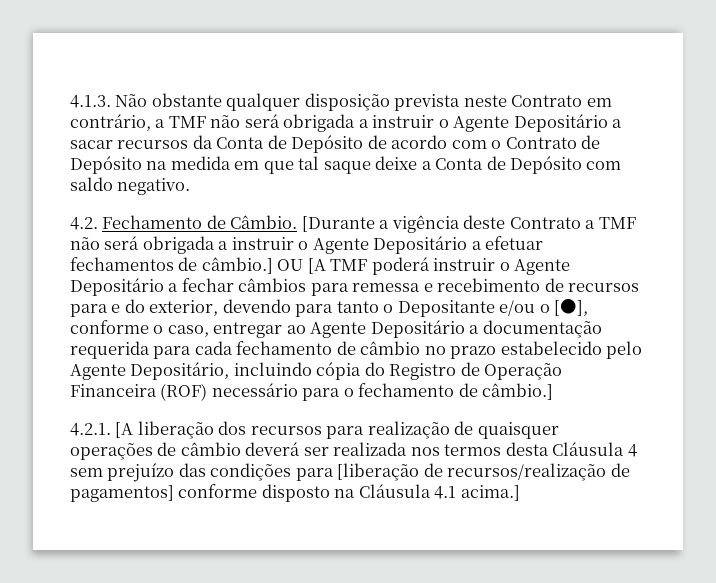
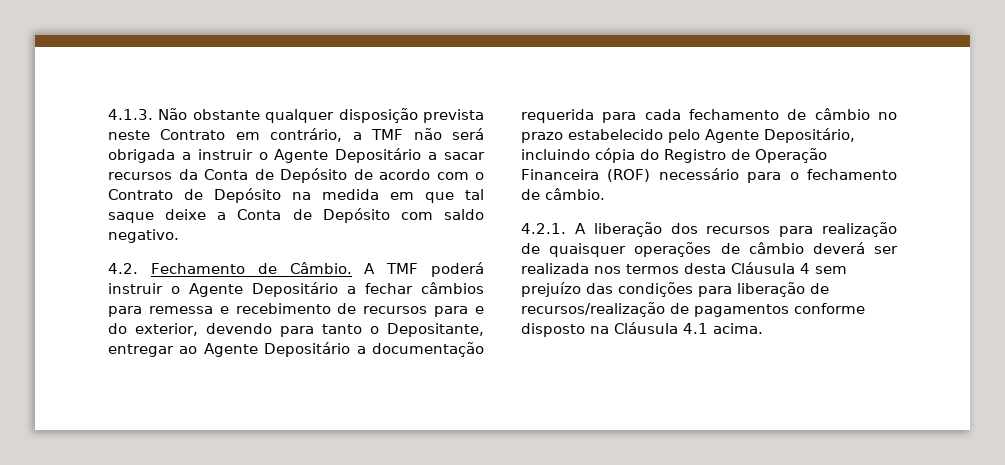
[301,215,636,233] [70,236,544,254] [70,257,326,274] [Durante a vigência deste Contrato a TMF não será obrigada a instruir o Agente Depositário a efetuar fechamentos de câmbio.] OU [A -> [364,263,376,274] A
[397,299,589,317] [70,320,209,337] Depositante e/ou o [●], conforme o caso, -> [387,323,484,337] Depositante,
[482,383,554,400] câmbio.] -> [545,188,605,200] câmbio.
[115,422,134,438] [A -> [574,223,586,234] A
[337,463,420,481] [liberação -> [737,282,805,297] liberação
[70,485,174,502] pagamentos] -> [694,304,789,317] pagamentos
[460,485,520,501] acima.] -> [713,323,763,334] acima.

